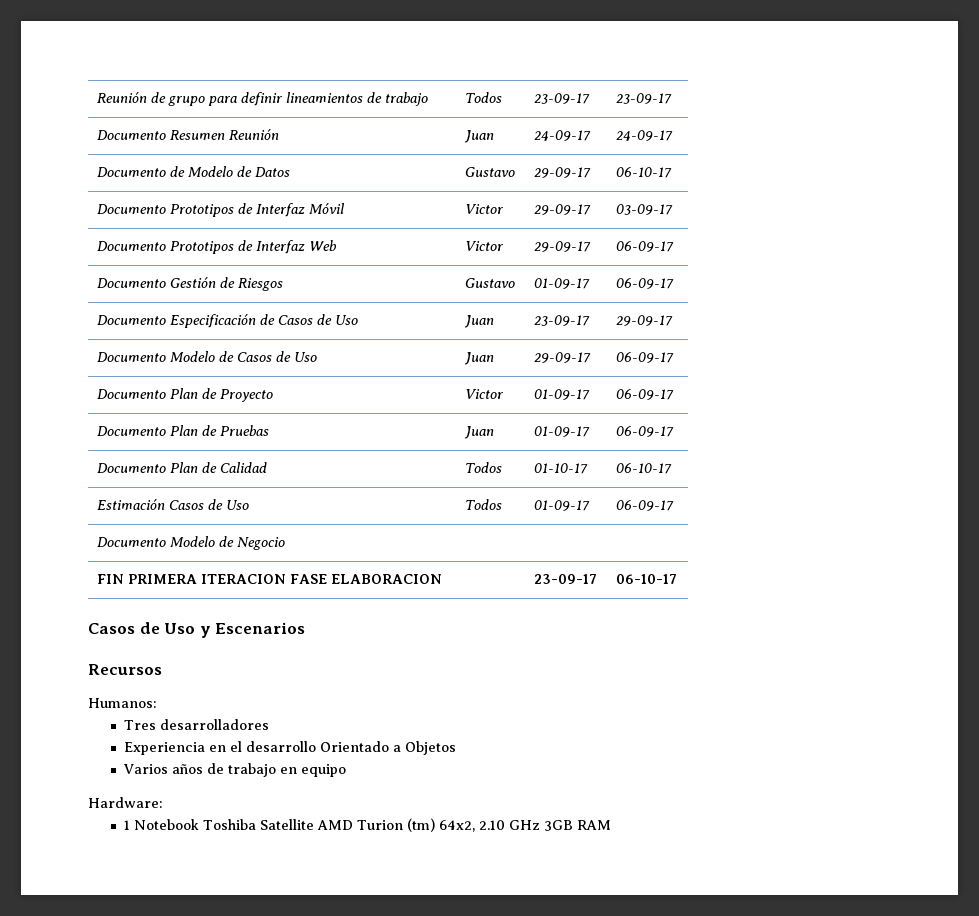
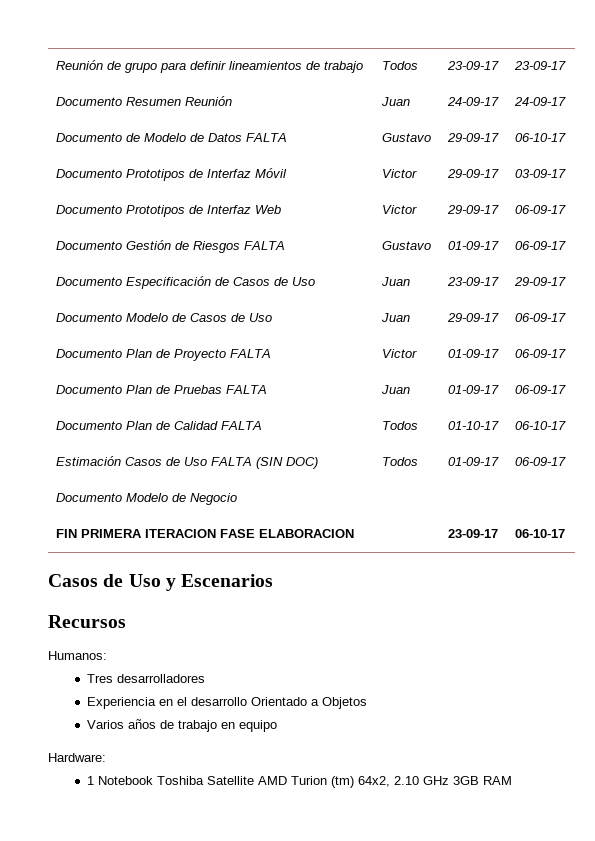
(290, 172) none -> [245,133,287,142] FALTA
(283, 284) none -> [243,241,285,250] FALTA
(273, 395) none -> [229,349,271,358] FALTA
(269, 430) none -> [225,385,267,394] FALTA
(267, 467) none -> [220,421,262,430] FALTA
(249, 505) none -> [210,457,318,469] FALTA (SIN DOC)

